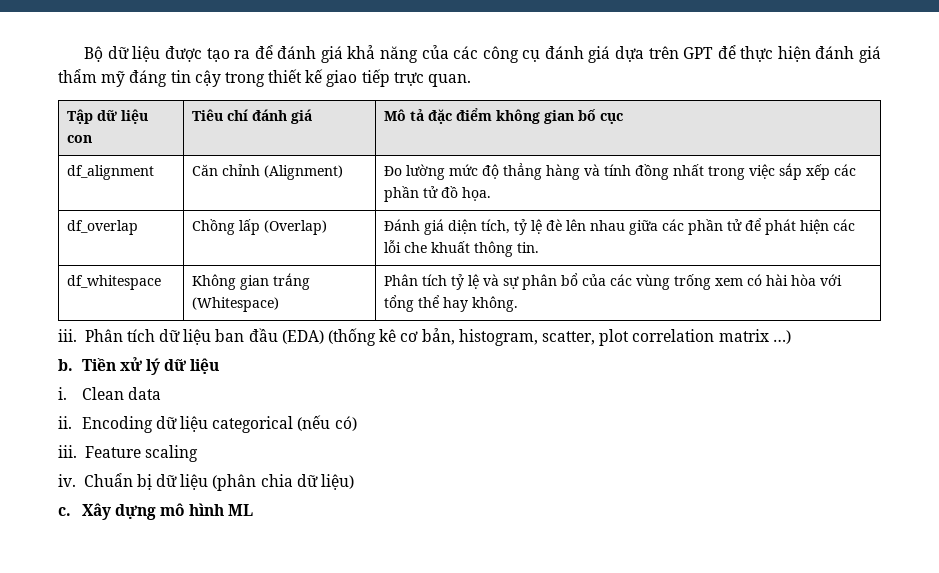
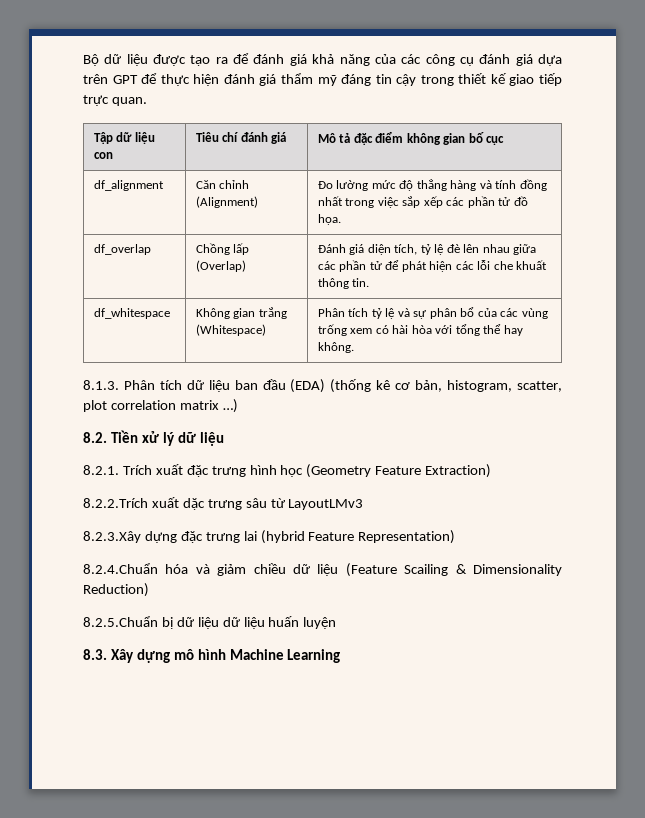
[58,329,77,342] iii. -> [83,380,119,390] 8.1.3.
[58,359,73,371] b. -> [83,432,107,443] 8.2.
[58,387,161,400] [58,415,357,433] [58,445,198,462] [58,473,355,491] [58,507,71,516] i. Clean data // ii. Encoding dữ liệu categorical (nếu có) // iii. Feature scaling // iv. Chuẩn bị dữ liệu (phân chia dữ liệu) // c. -> [83,464,492,478] [83,497,364,510] [83,530,456,544] [83,563,562,577] [83,583,149,597] [83,616,337,629] [83,649,107,660] 8.2.1. Trích xuất đặc trưng hình học (Geometry Feature Extraction) // 8.2.2.Trích xuất dặc trưng sâu từ LayoutLMv3 // 8.2.3.Xây dựng đặc trưng lai (hybrid Feature Representation) // 8.2.4.Chuẩn hóa và giảm chiều dữ liệu (Feature Scailing & Dimensionality Reduction) // 8.2.5.Chuẩn bị dữ liệu dữ liệu huấn luyện // 8.3.
[228,504,254,516] ML -> [229,649,341,663] Machine Learning

